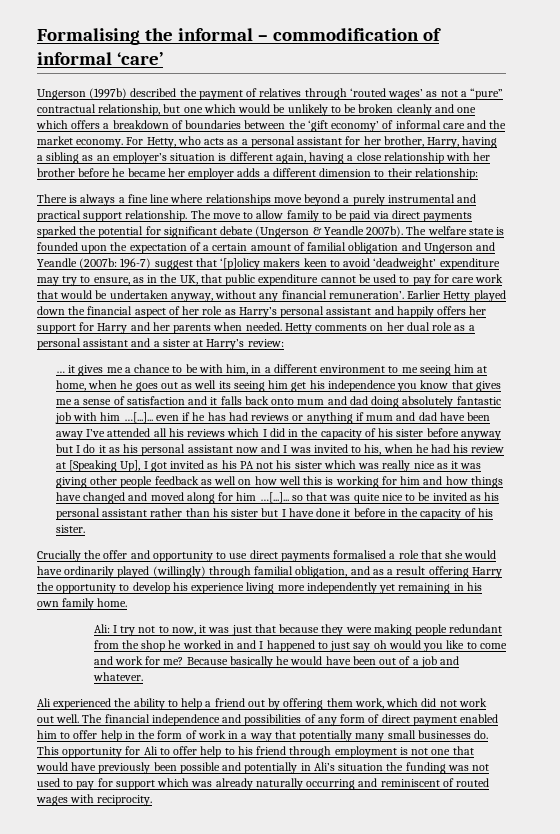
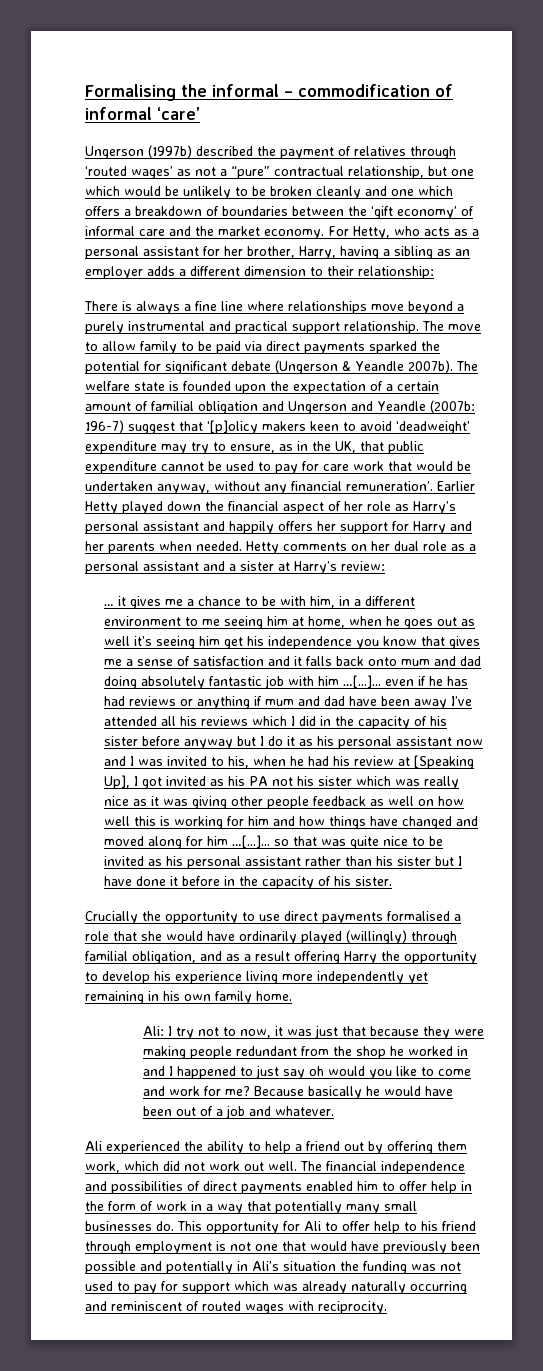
[112,152,491,164] [37,168,185,177] employer’s situation is different again, having a close relationship with her brother before he became her -> (470, 252) none
[218,381,231,389] its -> [134,636,153,646] it’s
[103,550,150,559] offer and -> (161, 916) none
[317,714,457,726] any form of direct payment -> [203,1181,302,1194] direct payments

